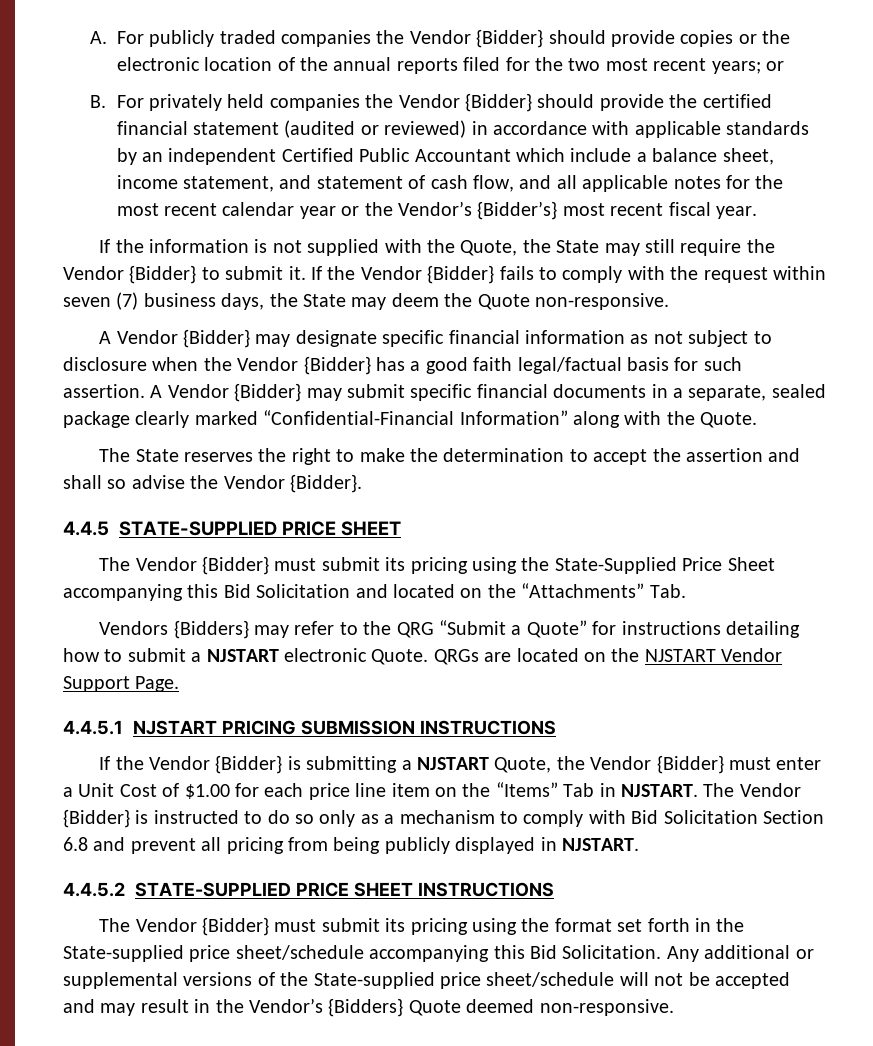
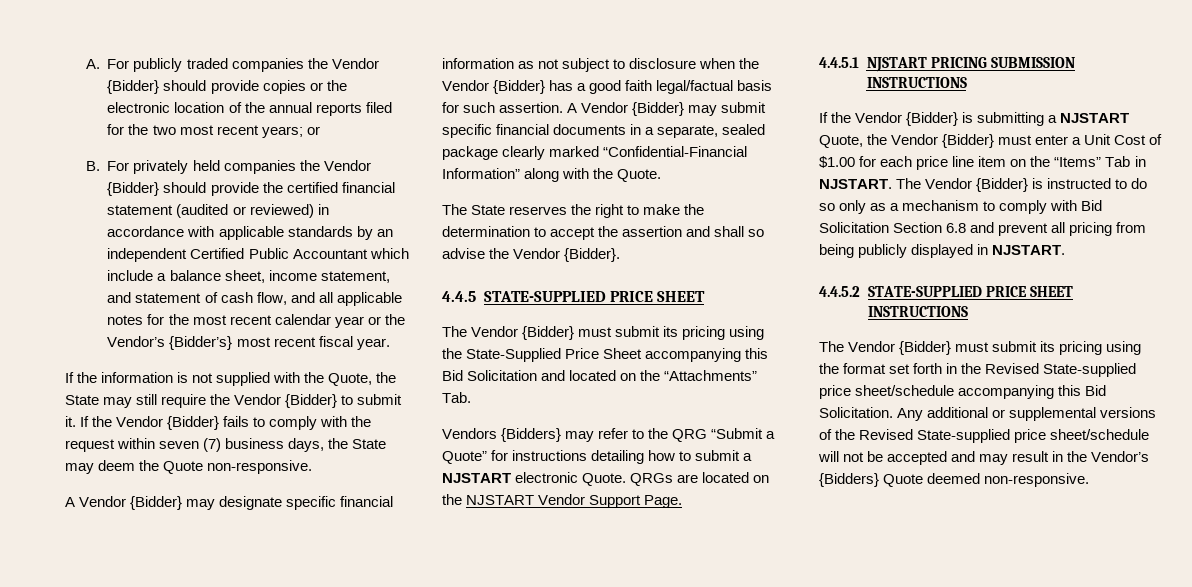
(745, 925) none -> [985,363,1040,374] Revised
(309, 979) none -> [859,429,914,440] Revised

